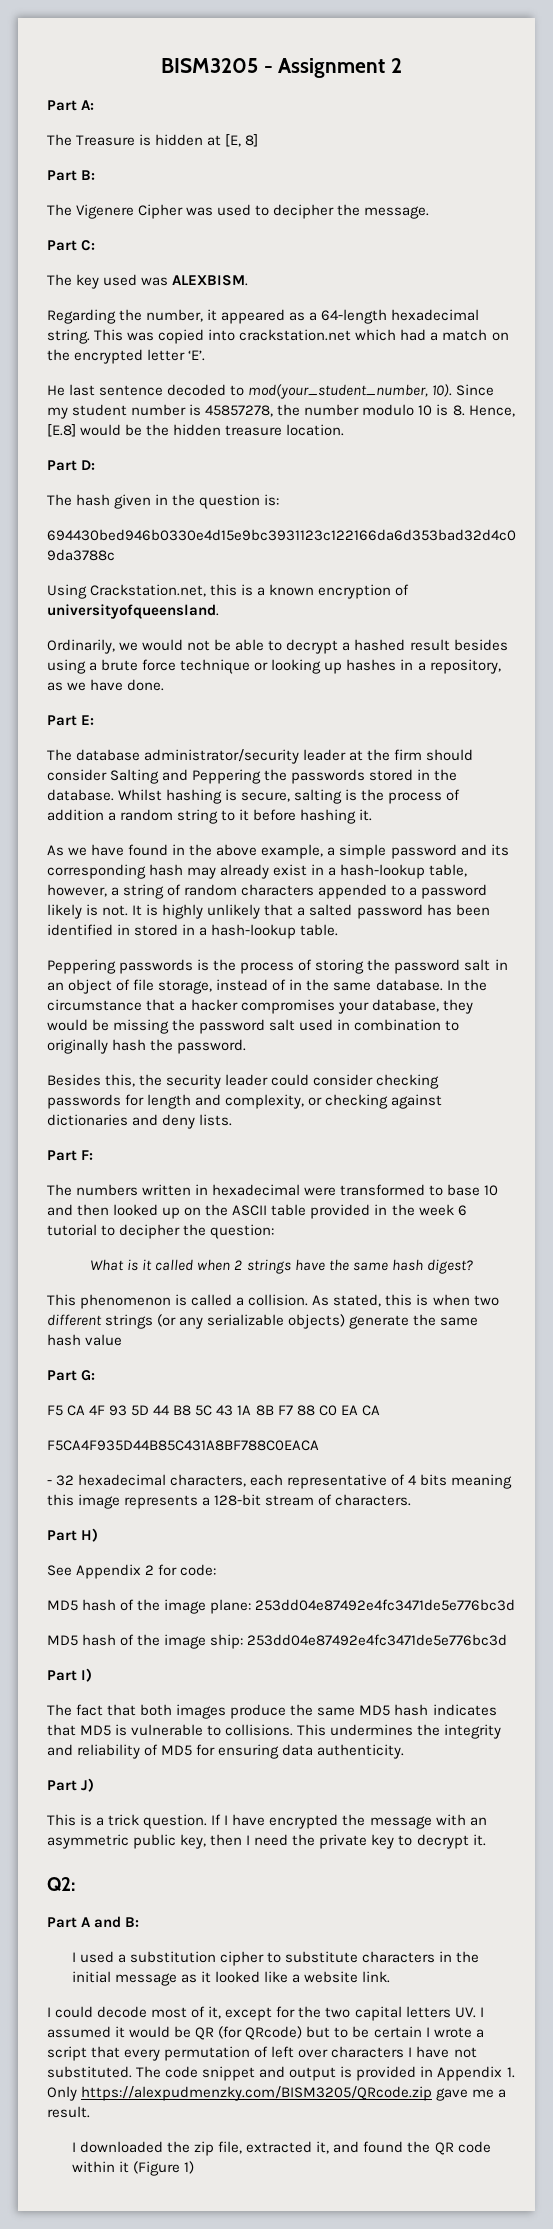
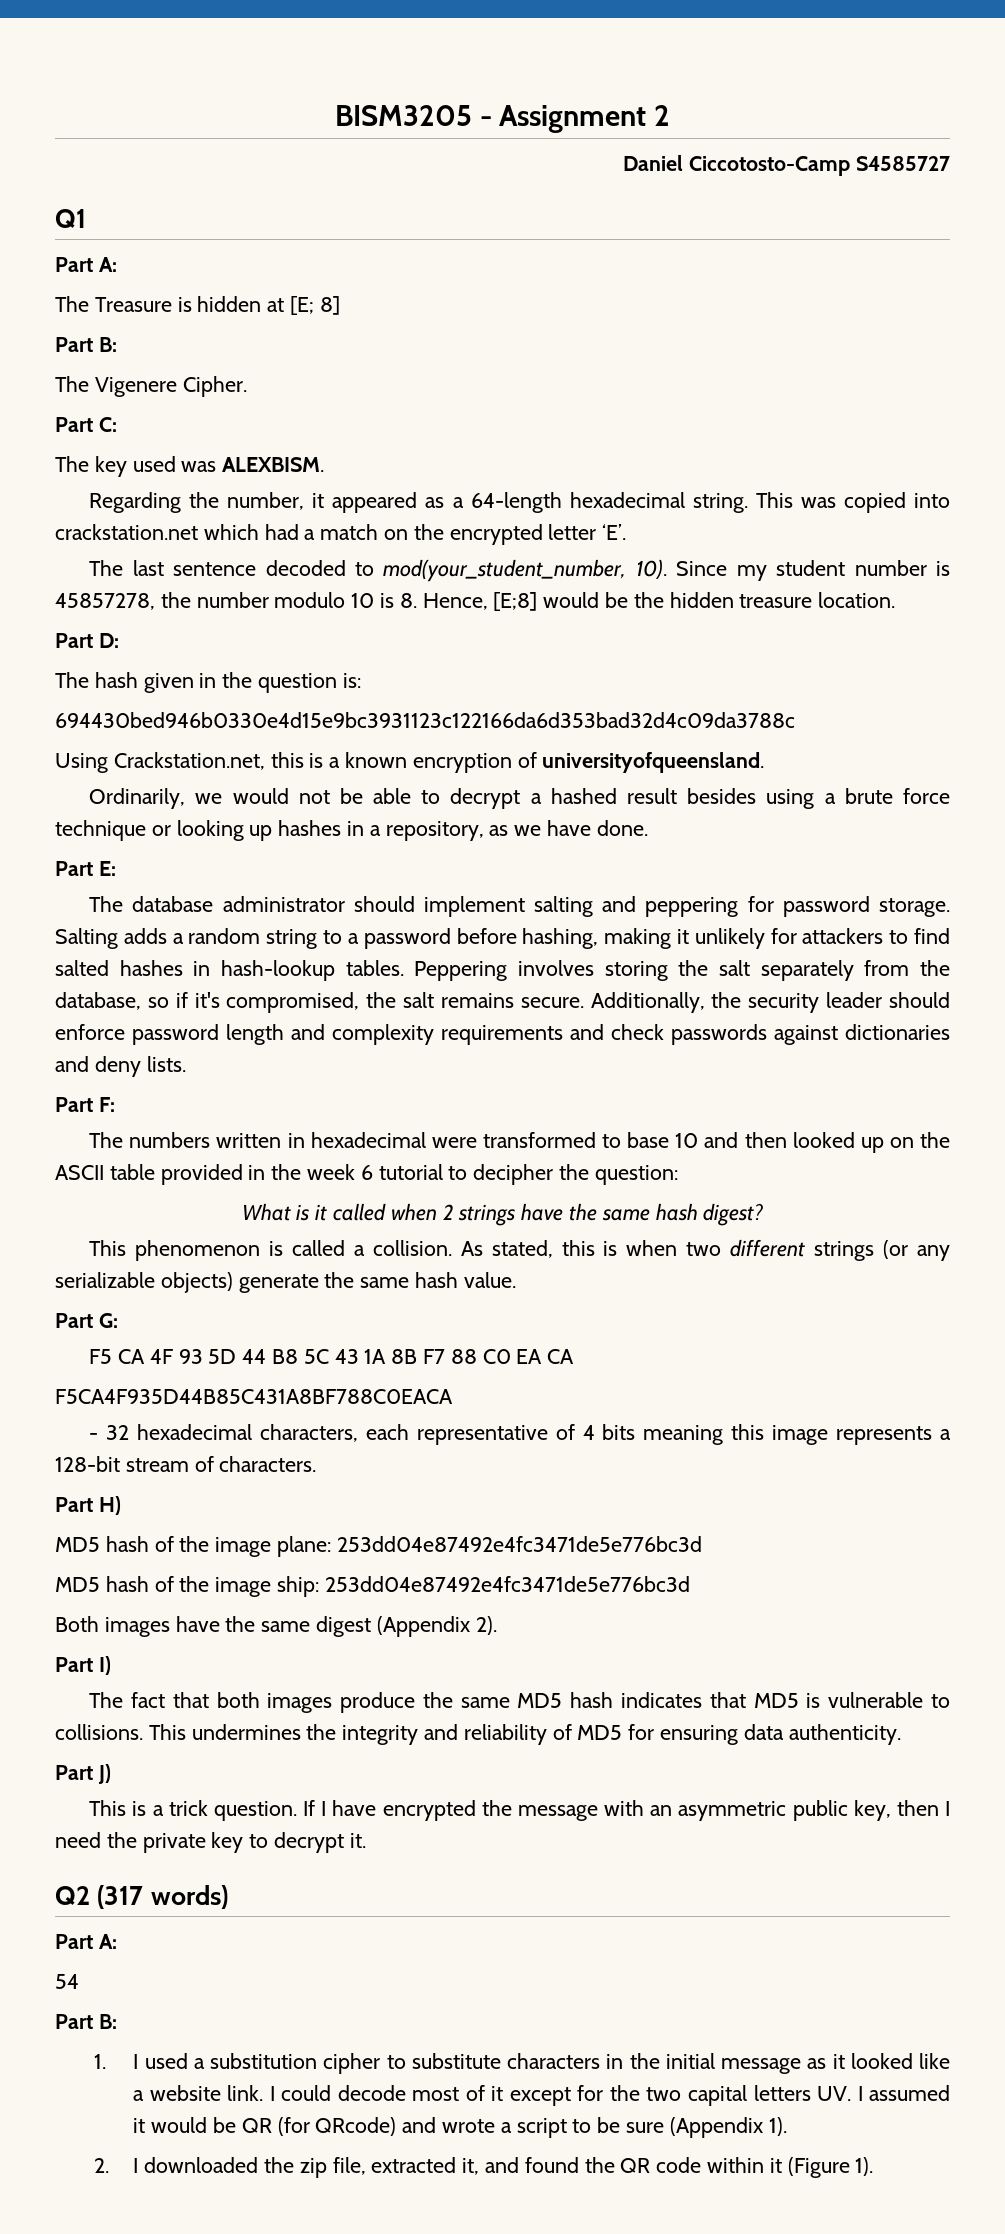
(403, 65) none -> [623,155,950,176] [55,209,86,228] // Daniel Ciccotosto-Camp S4585727 // Q1
[225,134,242,147] [E, -> [290,296,315,315] [E;
[138,204,430,219] Cipher was used to decipher the message. -> [182,376,247,397] Cipher.
[47,385,65,396] He -> [89,560,124,576] The
[47,424,76,437] [E.8] -> [493,592,538,611] [E;8]
[144,749,474,764] [47,769,458,784] [47,789,461,804] [47,809,373,824] [47,844,509,859] [47,864,468,879] [47,884,488,899] [47,904,490,919] [47,924,339,939] [47,959,508,974] [47,979,487,994] [47,999,474,1014] [47,1019,460,1034] [47,1039,247,1054] [47,1074,440,1089] [47,1094,389,1109] administrator/security leader at the firm should consider Salting and Peppering the passwords stored in the database. Whilst hashing is secure, salting is the process of addition a random string to it before hashing it. // As we have found in the above example, a simple password and its corresponding hash may already exist in a hash-lookup table, however, a string of random characters appended to a password likely is not. It is highly unlikely that a salted password has been identified in stored in a hash-lookup table. // Peppering passwords is the process of storing the password salt in an object of file storage, instead of in the same database. In the circumstance that a hacker compromises your database, they would be missing the password salt used in combination to originally hash the password. // Besides this, the security leader could consider checking passwords for length and complexity, or checking -> [222,896,950,917] [55,928,950,949] [55,960,950,981] [55,992,950,1013] [55,1024,767,1045] administrator should implement salting and peppering for password storage. Salting adds a random string to a password before hashing, making it unlikely for attackers to find salted hashes in hash-lookup tables. Peppering involves storing the salt separately from the database, so if it's compromised, the salt remains secure. Additionally, the security leader should enforce password length and complexity requirements and check passwords
[85,1334,123,1346] value -> [463,1272,516,1288] value.
[47,1564,217,1579] // See Appendix 2 for code: -> (121, 1505) none
(508, 1640) none -> [55,1616,497,1637] // Both images have the same digest (Appendix 2).
[47,1877,75,1891] [47,1916,140,1928] Q2: // Part A and B: // -> [55,1885,228,1909] [55,1934,117,1949] [55,1974,79,1989] [55,2014,117,2029] [94,2054,107,2069] Q2 (317 words) // Part A: // 54 // Part B: // 1.
(391, 1977) // -> (264, 2093) none
[208,2006,222,2019] it, -> [491,2086,504,2101] it
[306,2026,484,2038] [47,2046,477,2061] [47,2066,515,2081] [47,2086,507,2101] [47,2106,90,2118] but to be certain I wrote a script that every permutation of left over characters I have not substituted. The code snippet and output is provided in Appendix 1. Only https://alexpudmenzky.com/BISM3205/QRcode.zip gave me a result. // -> [402,2117,787,2138] [94,2158,110,2173] and wrote a script to be sure (Appendix 1). // 2.
[184,2161,195,2174] 1) -> [855,2157,874,2176] 1).

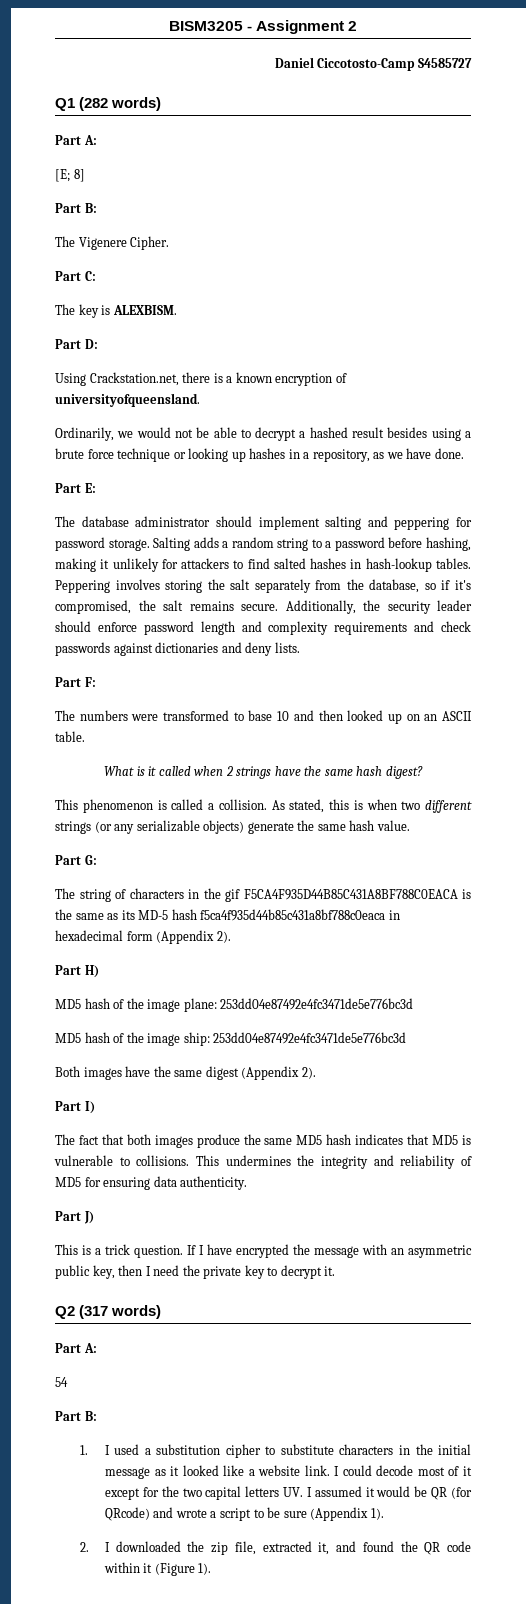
[55,257,117,272] [55,296,285,312] // Part A: // The Treasure is hidden at -> [79,97,162,111] [55,135,97,145] (282 words) // Part A: //
[132,456,217,472] used was -> [101,305,111,315] is
[89,492,950,513] [55,524,627,545] [89,559,950,582] [55,592,896,611] [55,633,119,648] [55,672,361,693] [55,712,795,728] Regarding the number, it appeared as a 64-length hexadecimal string. This was copied into crackstation.net which had a match on the encrypted letter ‘E’. // The last sentence decoded to mod(your_student_number, 10). Since my student number is 45857278, the number modulo 10 is 8. Hence, [E;8] would be the hidden treasure location. // Part D: // The hash given in the question is: // 694430bed946b0330e4d15e9bc3931123c122166da6d353bad32d4c09da3788c -> [55,339,98,349] Part D:
[270,752,304,768] this -> [182,372,211,383] there
[216,1132,426,1148] written in hexadecimal -> (128, 715) none
[920,1132,951,1148] [55,1164,678,1185] the ASCII table provided in the week 6 tutorial to decipher the question: -> [424,711,472,721] [55,731,85,742] an ASCII table.
[89,1349,575,1364] [55,1389,453,1404] [89,1424,951,1445] [55,1456,317,1472] F5 CA 4F 93 5D 44 B8 5C 43 1A 8B F7 88 C0 EA CA // F5CA4F935D44B85C431A8BF788C0EACA // - 32 hexadecimal characters, each representative of 4 bits meaning this image represents a 128-bit stream of characters. -> [55,888,471,902] [55,909,400,921] [55,930,231,944] The string of characters in the gif F5CA4F935D44B85C431A8BF788C0EACA is the same as its MD-5 hash f5ca4f935d44b85c431a8bf788c0eaca in hexadecimal form (Appendix 2).

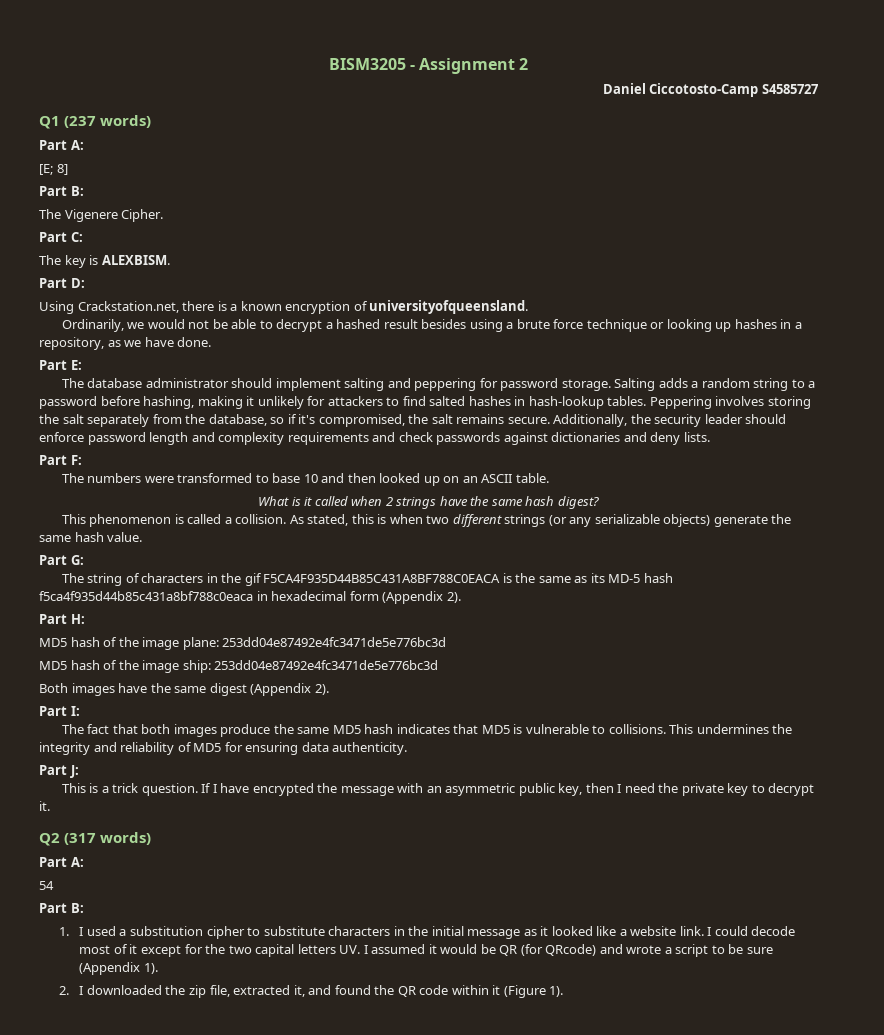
[79,97,109,111] (282 -> [64,116,97,128] (237
[84,965,99,978] H) -> [70,614,85,624] H:
[84,1101,95,1114] I) -> [70,706,80,716] I:
[83,1211,94,1224] J) -> [69,765,79,778] J:

